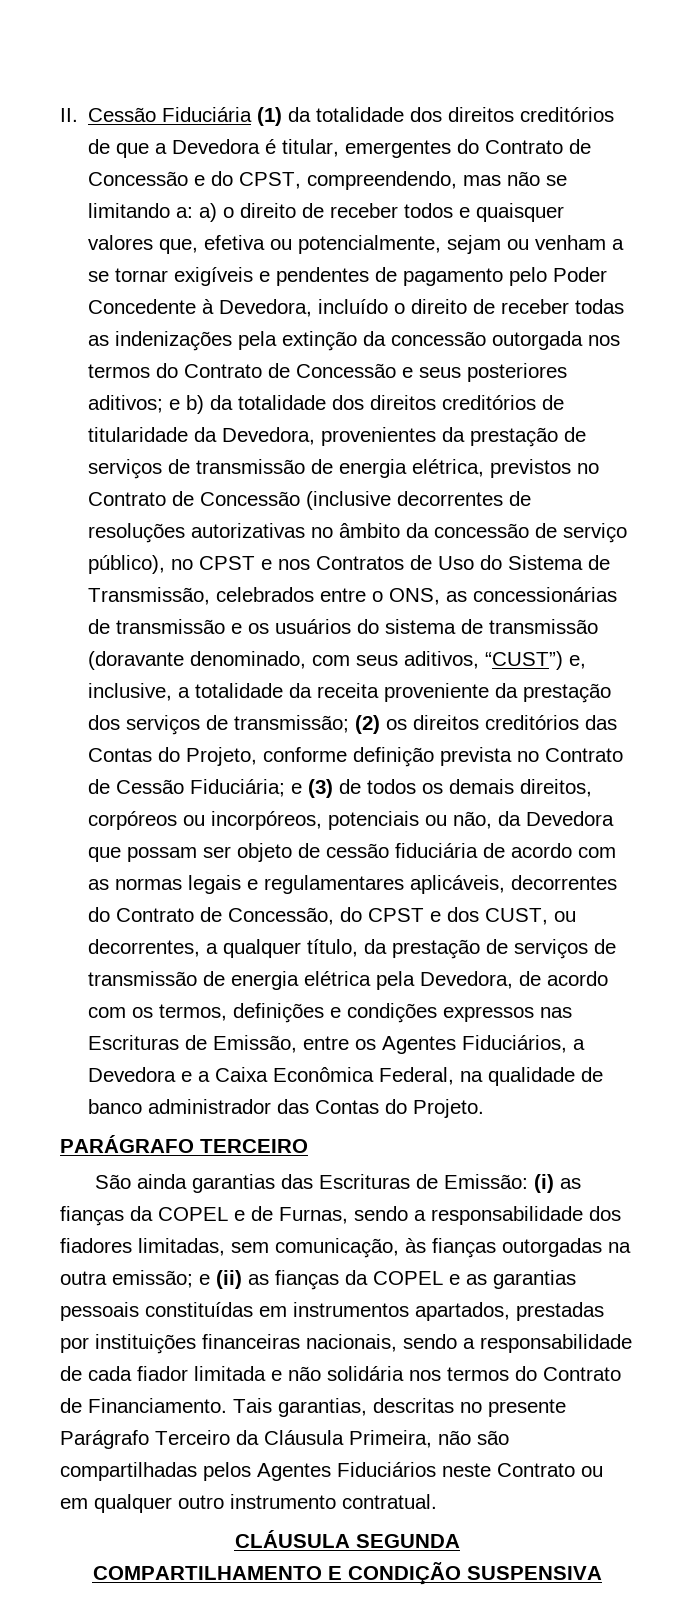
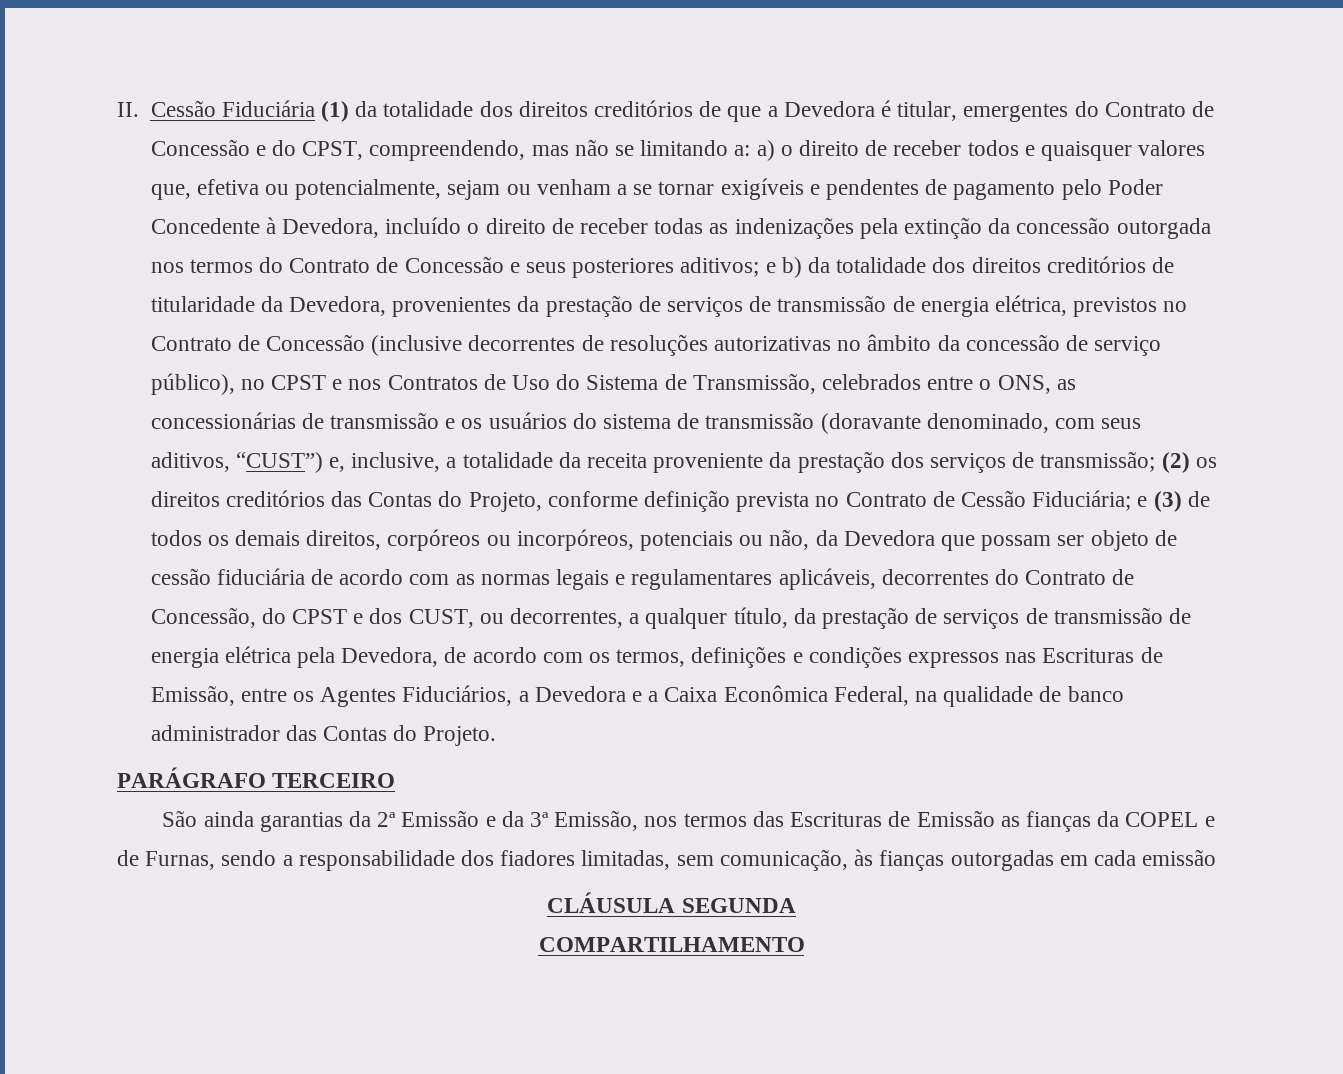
(275, 1183) none -> [348,810,747,831] da 2ª Emissão e da 3ª Emissão, nos termos
[443,1174,554,1193] Emissão: (i) -> [916,810,995,827] Emissão
[608,1242,631,1253] [60,1270,576,1290] [60,1302,604,1321] [60,1334,632,1354] [60,1366,621,1381] [60,1398,566,1417] [60,1430,509,1449] [60,1462,603,1481] [60,1494,437,1513] na outra emissão; e (ii) as fianças da COPEL e as garantias pessoais constituídas em instrumentos apartados, prestadas por instituições financeiras nacionais, sendo a responsabilidade de cada fiador limitada e não solidária nos termos do Contrato de Financiamento. Tais garantias, descritas no presente Parágrafo Terceiro da Cláusula Primeira, não são compartilhadas pelos Agentes Fiduciários neste Contrato ou em qualquer outro instrumento contratual. -> [1059,849,1217,866] em cada emissão
[327,1562,602,1585] E CONDIÇÃO SUSPENSIVA -> (805, 944) none

